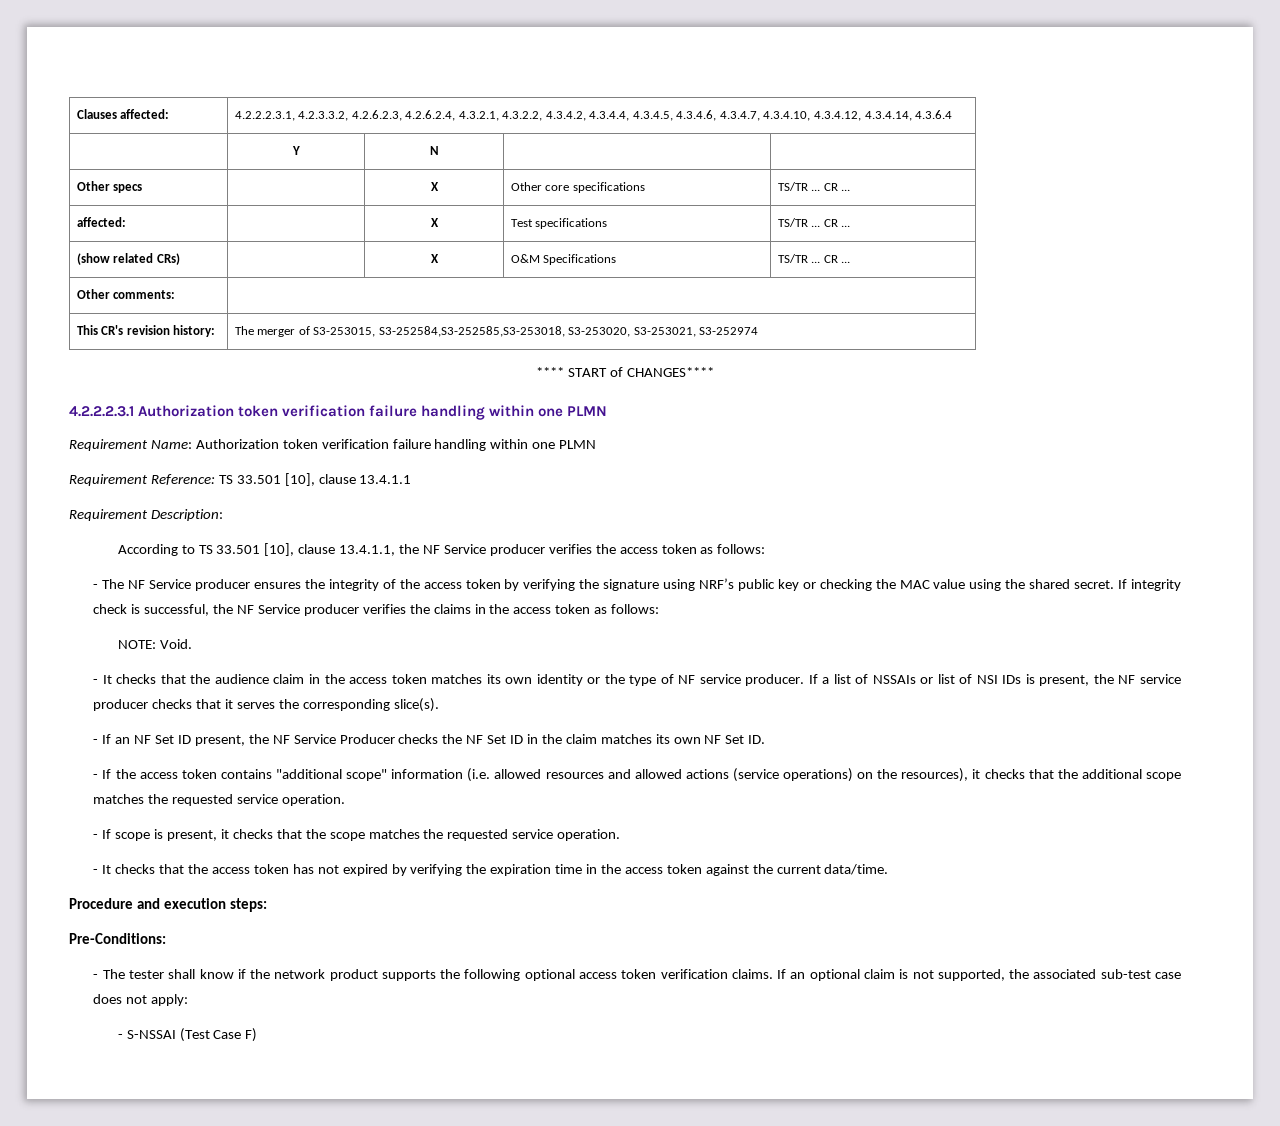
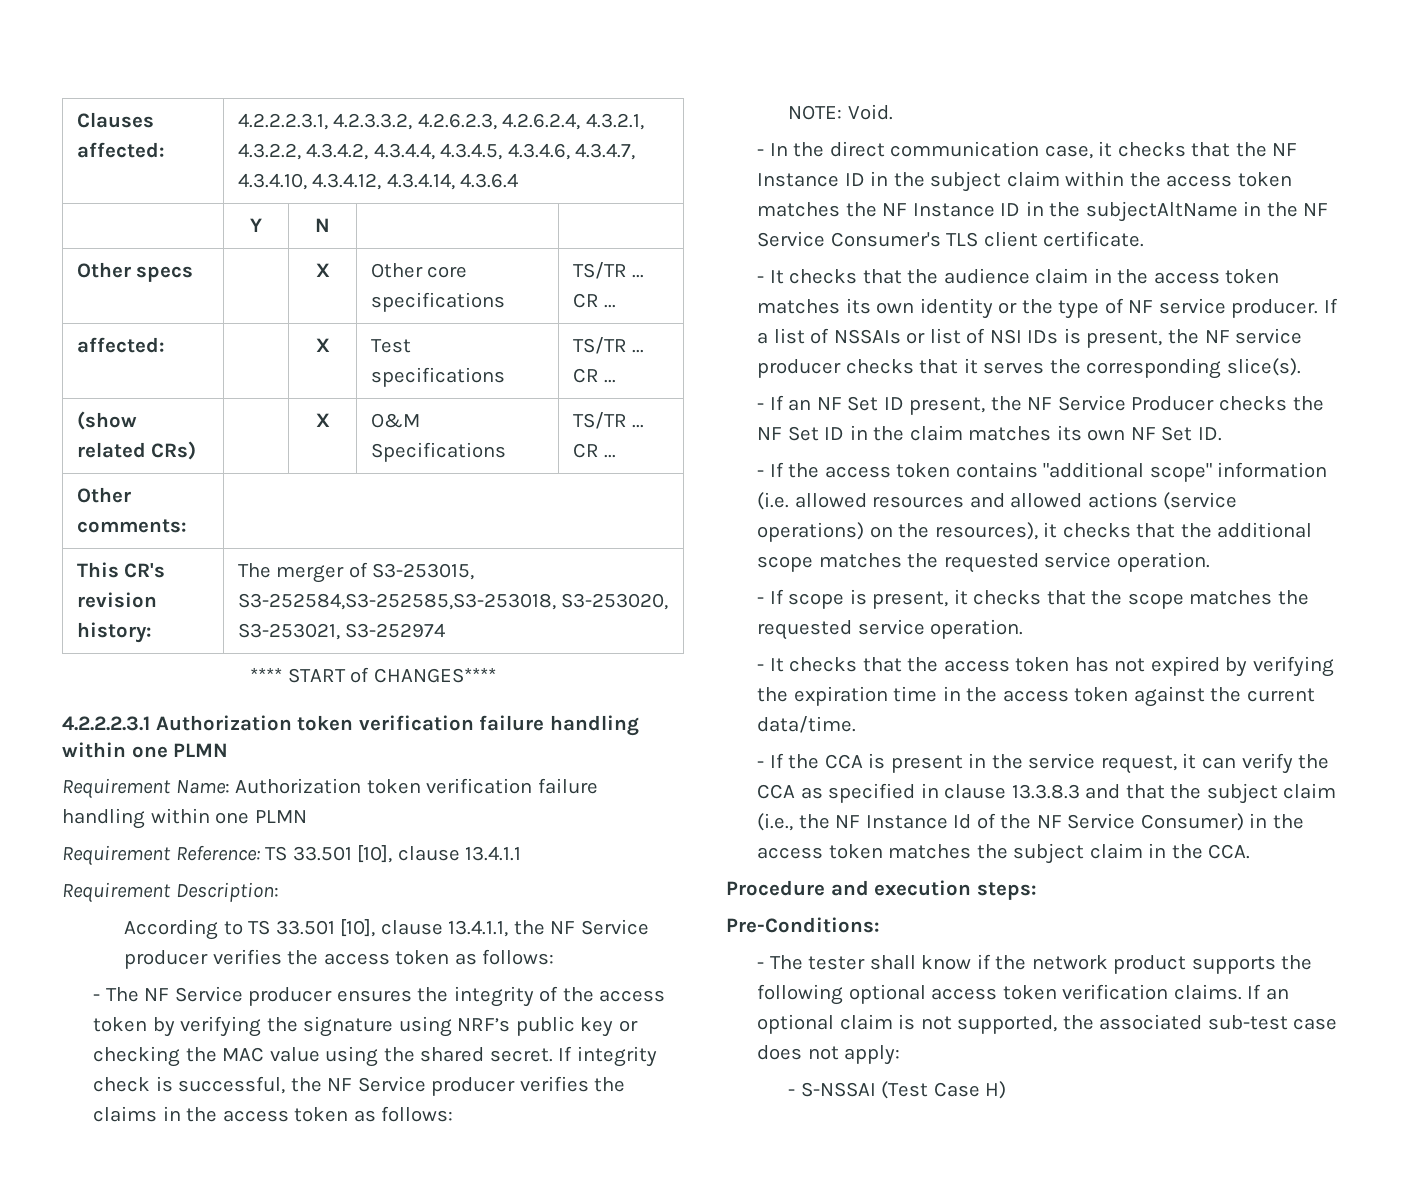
(192, 644) none -> [757,141,1298,159] [757,171,1292,192] [757,201,1329,222] [757,231,1145,247] // - In the direct communication case, it checks that the NF Instance ID in the subject claim within the access token matches the NF Instance ID in the subjectAltName in the NF Service Consumer's TLS client certificate.
(889, 869) none -> [757,753,1330,774] [757,783,1337,804] [757,813,1304,831] [757,843,1251,864] // - If the CCA is present in the service request, it can verify the CCA as specified in clause 13.3.8.3 and that the subject claim (i.e., the NF Instance Id of the NF Service Consumer) in the access token matches the subject claim in the CCA.
[245,1028,258,1042] F) -> [985,1081,1007,1099] H)

